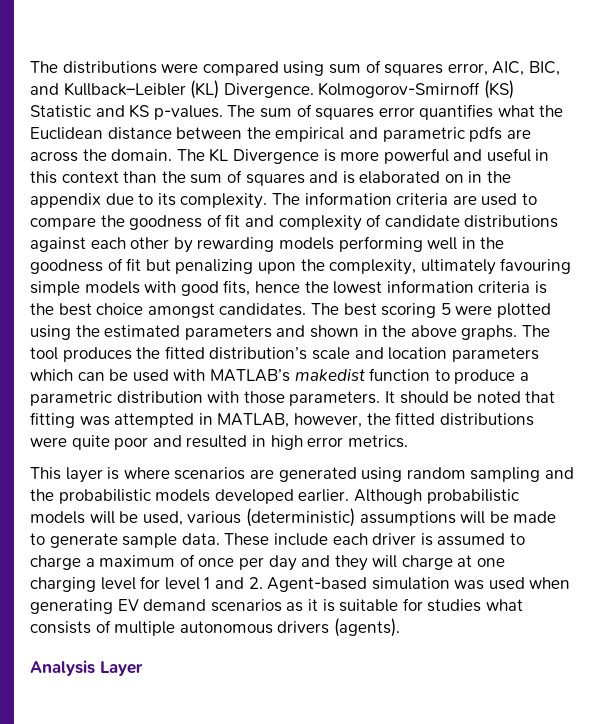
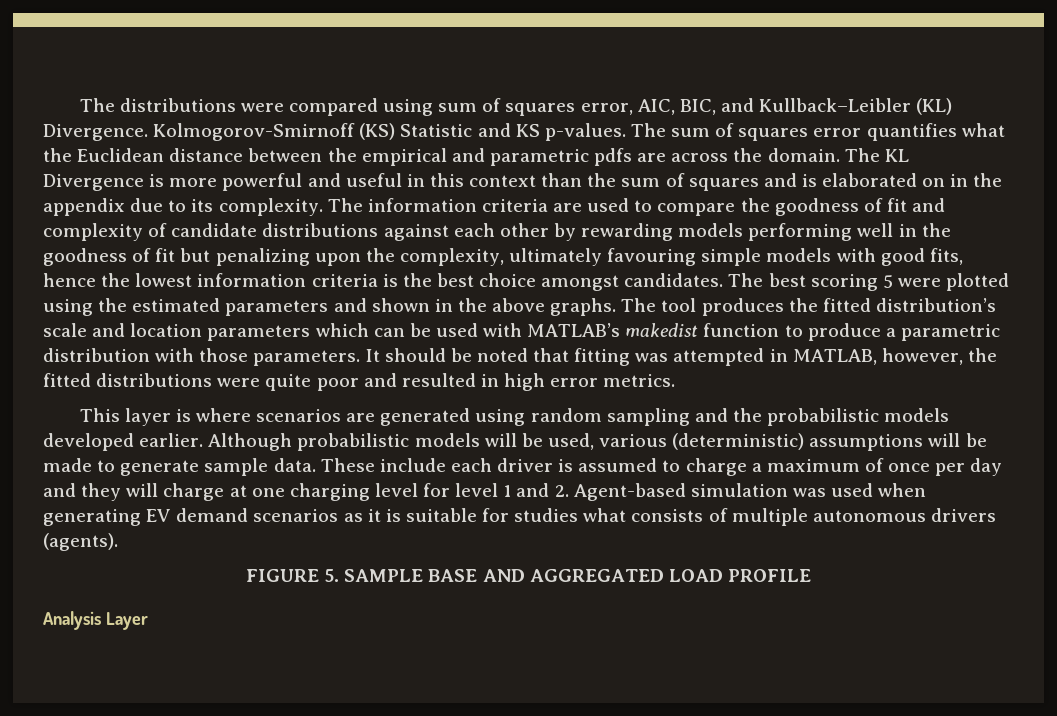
(400, 627) none -> [246,569,811,582] // FIGURE 5. SAMPLE BASE AND AGGREGATED LOAD PROFILE

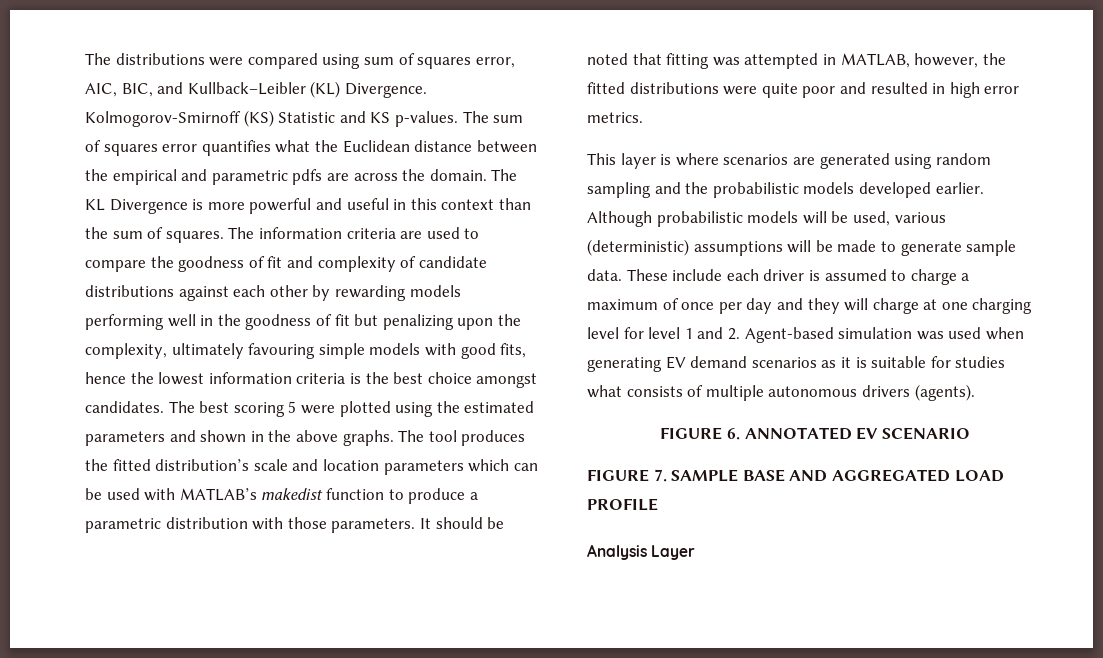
[688,173,1003,191] [43,198,323,216] squares and is elaborated on in the appendix due to its complexity. -> [165,231,224,243] squares.
[324,569,340,582] 5. -> [726,427,970,440] [587,469,667,482] 6. ANNOTATED EV SCENARIO // FIGURE 7.

